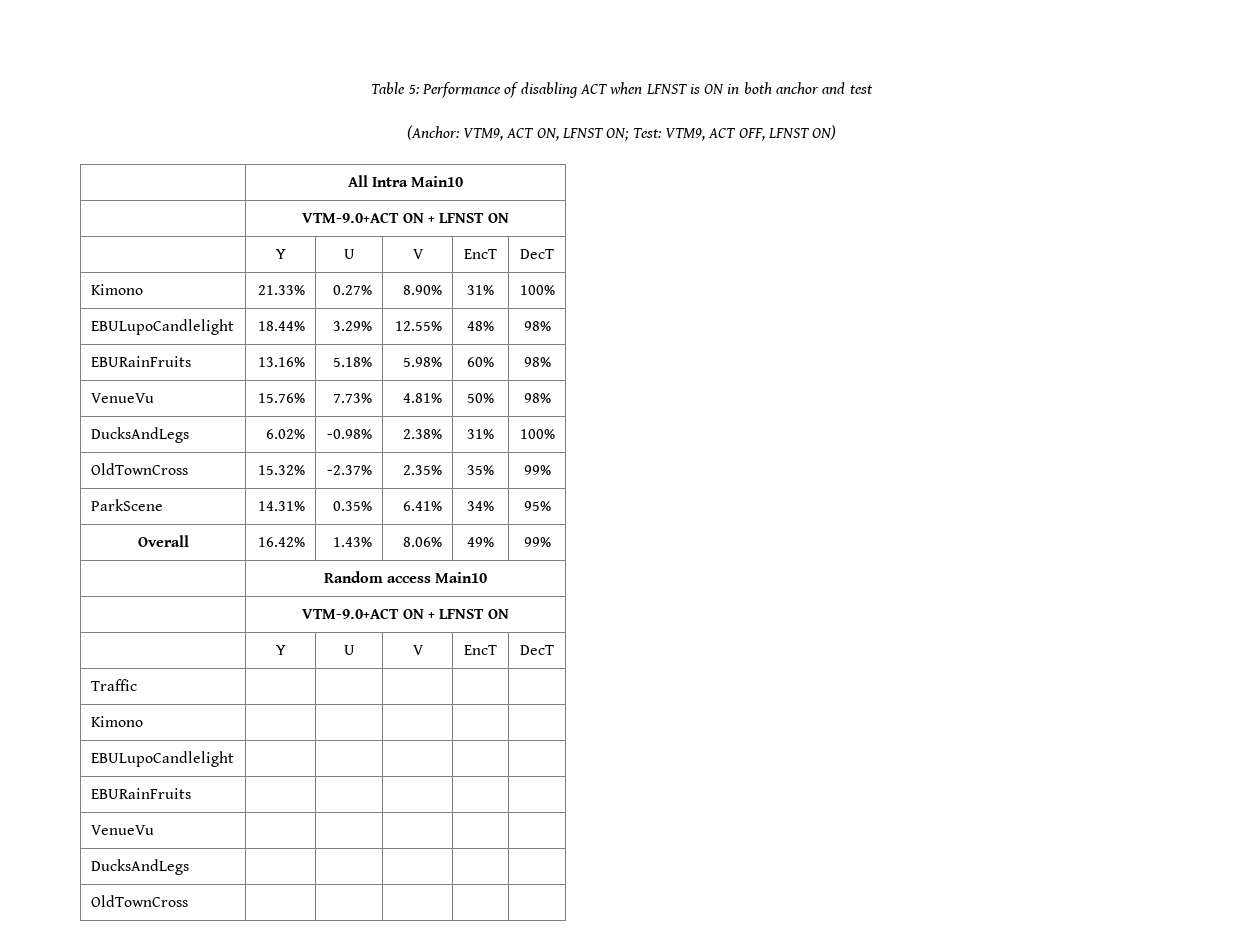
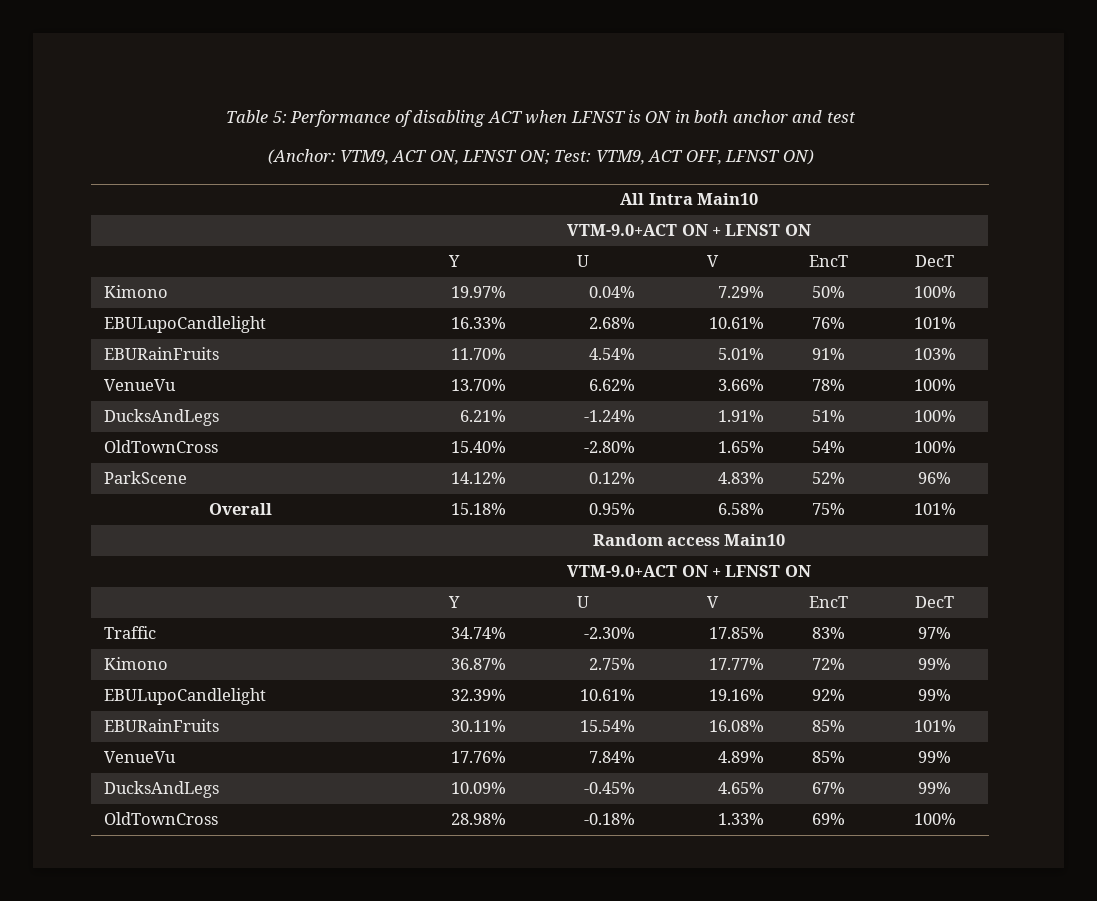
[258,285,306,295] [333,285,373,295] [403,285,443,295] [467,285,494,295] [519,285,555,295] [90,319,234,335] [258,321,306,331] [333,321,373,331] [395,321,443,331] [467,321,494,331] [523,321,551,331] [90,356,191,367] [258,357,306,367] [333,357,373,367] [403,357,443,367] [467,357,494,367] [523,357,551,367] [90,393,154,403] [258,393,306,403] [333,393,373,403] [403,393,443,403] [467,393,494,403] [523,393,551,403] [90,427,189,443] [266,429,306,439] [327,429,373,439] [403,429,443,439] [467,429,494,439] [519,429,555,439] [90,463,188,475] [258,465,306,475] [327,465,373,475] [403,465,443,475] [467,465,494,475] [523,465,551,475] [90,499,163,511] [258,501,306,511] [333,501,373,511] [403,501,443,511] [467,501,494,511] [523,501,551,511] [137,535,189,547] [258,537,306,547] [333,537,373,547] [403,537,443,547] [467,537,494,547] [523,537,551,547] 21.33% | 0.27% | 8.90% | 31% | 100% // EBULupoCandlelight | 18.44% | 3.29% | 12.55% | 48% | 98% // EBURainFruits | 13.16% | 5.18% | 5.98% | 60% | 98% // VenueVu | 15.76% | 7.73% | 4.81% | 50% | 98% // DucksAndLegs | 6.02% | -0.98% | 2.38% | 31% | 100% // OldTownCross | 15.32% | -2.37% | 2.35% | 35% | 99% // ParkScene | 14.31% | 0.35% | 6.41% | 34% | 95% // Overall | 16.42% | 1.43% | 8.06% | 49% | 99% -> [451,286,507,298] [589,286,636,298] [718,286,765,298] [812,286,845,298] [913,286,956,298] [103,316,266,333] [451,317,507,329] [589,317,636,329] [709,317,765,329] [812,317,845,329] [913,317,956,329] [103,347,219,360] [451,348,507,360] [589,348,636,360] [718,348,765,360] [812,348,845,360] [913,348,956,360] [103,379,176,391] [451,379,507,391] [589,379,636,391] [718,379,765,391] [812,379,845,391] [913,379,956,391] [103,409,219,426] [460,410,507,422] [584,410,636,422] [718,410,765,422] [812,410,845,422] [913,410,956,422] [103,440,218,453] [451,441,507,453] [584,441,636,453] [718,441,765,453] [812,441,845,453] [913,441,956,453] [103,471,187,484] [451,472,507,484] [589,472,636,484] [718,472,765,484] [812,472,845,484] [918,472,951,484] [209,503,272,515] [451,503,507,515] [589,503,636,515] [718,503,765,515] [812,503,845,515] [913,503,956,515] 19.97% | 0.04% | 7.29% | 50% | 100% // EBULupoCandlelight | 16.33% | 2.68% | 10.61% | 76% | 101% // EBURainFruits | 11.70% | 4.54% | 5.01% | 91% | 103% // VenueVu | 13.70% | 6.62% | 3.66% | 78% | 100% // DucksAndLegs | 6.21% | -1.24% | 1.91% | 51% | 100% // OldTownCross | 15.40% | -2.80% | 1.65% | 54% | 100% // ParkScene | 14.12% | 0.12% | 4.83% | 52% | 96% // Overall | 15.18% | 0.95% | 6.58% | 75% | 101%
[90,716,143,727] [90,751,234,767] [90,788,191,799] [90,825,154,835] [90,859,189,875] [90,895,188,907] | | | | // Kimono | | | | | // EBULupoCandlelight | | | | | // EBURainFruits | | | | | // VenueVu | | | | | // DucksAndLegs | | | | | // OldTownCross | | | | | -> [451,627,507,639] [584,627,636,639] [709,627,765,639] [812,627,845,639] [918,627,951,639] [103,657,168,670] [451,658,507,670] [589,658,636,670] [709,658,765,670] [812,658,845,670] [918,658,951,670] [103,688,266,705] [451,689,507,701] [580,689,636,701] [709,689,765,701] [812,689,845,701] [918,689,951,701] [103,719,219,732] [451,720,507,732] [580,720,636,732] [709,720,765,732] [812,720,845,732] [913,720,956,732] [103,751,176,763] [451,751,507,763] [589,751,636,763] [718,751,765,763] [812,751,845,763] [918,751,951,763] [103,781,219,798] [451,782,507,794] [584,782,636,794] [718,782,765,794] [812,782,845,794] [918,782,951,794] [103,812,218,825] [451,813,507,825] [584,813,636,825] [718,813,765,825] [812,813,845,825] [913,813,956,825] 34.74% | -2.30% | 17.85% | 83% | 97% // Kimono | 36.87% | 2.75% | 17.77% | 72% | 99% // EBULupoCandlelight | 32.39% | 10.61% | 19.16% | 92% | 99% // EBURainFruits | 30.11% | 15.54% | 16.08% | 85% | 101% // VenueVu | 17.76% | 7.84% | 4.89% | 85% | 99% // DucksAndLegs | 10.09% | -0.45% | 4.65% | 67% | 99% // OldTownCross | 28.98% | -0.18% | 1.33% | 69% | 100%

